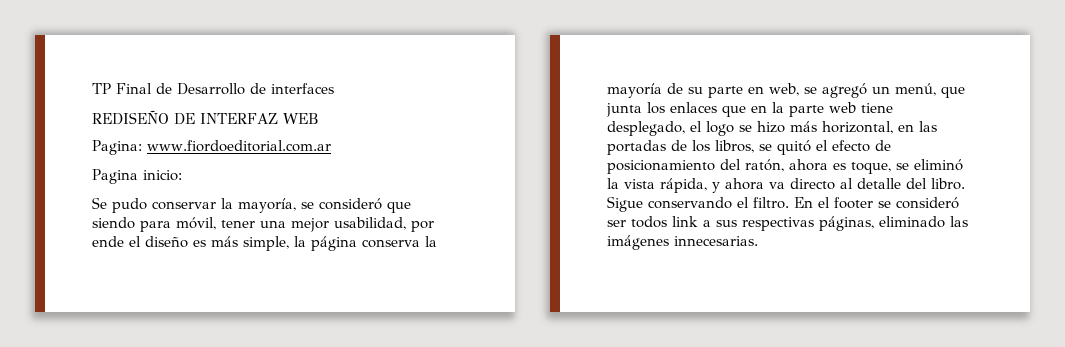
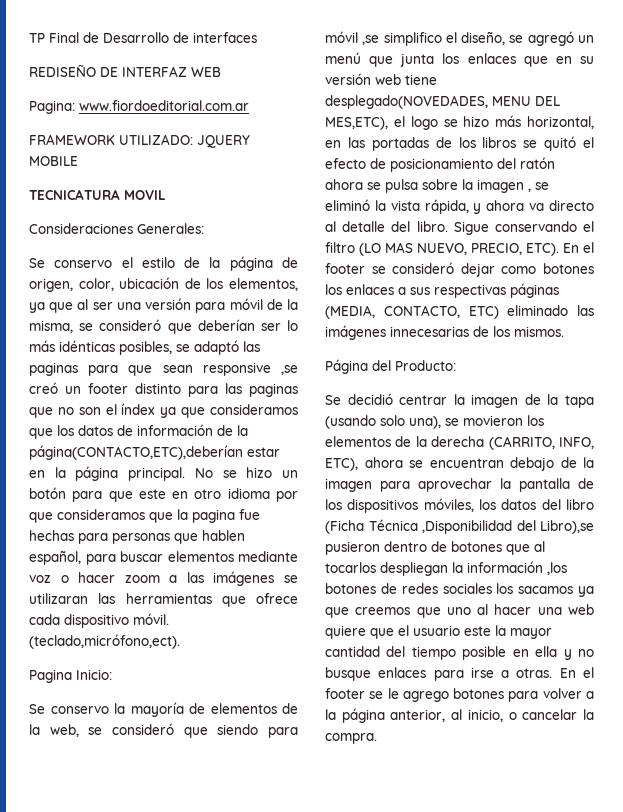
[92,169,182,184] [92,197,296,213] Pagina inicio: // Se pudo conservar la mayoría, -> [29,134,250,148] [29,156,78,166] [29,189,166,200] [29,223,204,234] [29,256,298,271] [29,277,298,292] [29,298,298,313] [29,319,298,334] [29,340,260,355] [29,362,298,376] [29,382,298,397] [29,403,298,418] [29,424,248,439] [29,445,280,460] [29,466,298,481] [29,487,298,502] [29,509,260,523] [29,530,245,544] [29,550,298,565] [29,571,299,586] [29,593,298,607] [29,613,169,628] [29,634,180,649] [29,669,112,683] [29,702,298,717] [29,724,79,737] FRAMEWORK UTILIZADO: JQUERY MOBILE // TECNICATURA MOVIL // Consideraciones Generales: // Se conservo el estilo de la página de origen, color, ubicación de los elementos, ya que al ser una versión para móvil de la misma, se consideró que deberían ser lo más idénticas posibles, se adaptó las paginas para que sean responsive ,se creó un footer distinto para las paginas que no son el índex ya que consideramos que los datos de información de la página(CONTACTO,ETC),deberían estar en la página principal. No se hizo un botón para que este en otro idioma por que consideramos que la pagina fue hechas para personas que hablen español, para buscar elementos mediante voz o hacer zoom a las imágenes se utilizaran las herramientas que ofrece cada dispositivo móvil. (teclado,micrófono,ect). // Pagina Inicio: // Se conservo la mayoría de elementos de la web,
[176,217,434,232] [92,236,437,251] [607,83,799,98] móvil, tener una mejor usabilidad, por ende el diseño es más simple, la página conserva la mayoría de su parte en web, -> [325,31,506,46] móvil ,se simplifico el diseño,
[895,83,936,96] menú, -> [325,52,361,64] menú
[772,102,893,117] [607,121,685,136] la parte web tiene desplegado, -> [580,56,594,64] [325,73,437,85] [325,95,560,109] [325,117,388,130] su versión web tiene desplegado(NOVEDADES, MENU DEL MES,ETC),
[715,140,754,153] libros, -> [482,137,517,148] libros
[745,159,891,174] ratón, ahora es toque, -> [520,157,555,169] [325,179,531,193] ratón ahora se pulsa sobre la imagen ,
[753,197,789,209] filtro. -> [325,242,559,256] filtro (LO MAS NUEVO, PRECIO, ETC).
[607,216,968,231] [607,235,758,250] ser todos link a sus respectivas páginas, eliminado las imágenes innecesarias. -> [460,263,594,277] [325,283,559,298] [325,305,594,319] [325,325,564,340] [325,359,456,374] [325,393,594,408] [325,415,544,429] [325,436,594,450] [325,457,594,471] [325,478,594,492] [325,498,594,513] [325,519,594,534] [325,541,545,555] [325,561,567,576] [325,583,594,597] [325,604,594,618] [325,625,552,639] [325,646,594,660] [325,667,594,681] [325,688,594,702] [325,708,594,723] [325,733,377,744] dejar como botones los enlaces a sus respectivas páginas (MEDIA, CONTACTO, ETC) eliminado las imágenes innecesarias de los mismos. // Página del Producto: // Se decidió centrar la imagen de la tapa (usando solo una), se movieron los elementos de la derecha (CARRITO, INFO, ETC), ahora se encuentran debajo de la imagen para aprovechar la pantalla de los dispositivos móviles, los datos del libro (Ficha Técnica ,Disponibilidad del Libro),se pusieron dentro de botones que al tocarlos despliegan la información ,los botones de redes sociales los sacamos ya que creemos que uno al hacer una web quiere que el usuario este la mayor cantidad del tiempo posible en ella y no busque enlaces para irse a otras. En el footer se le agrego botones para volver a la página anterior, al inicio, o cancelar la compra.

